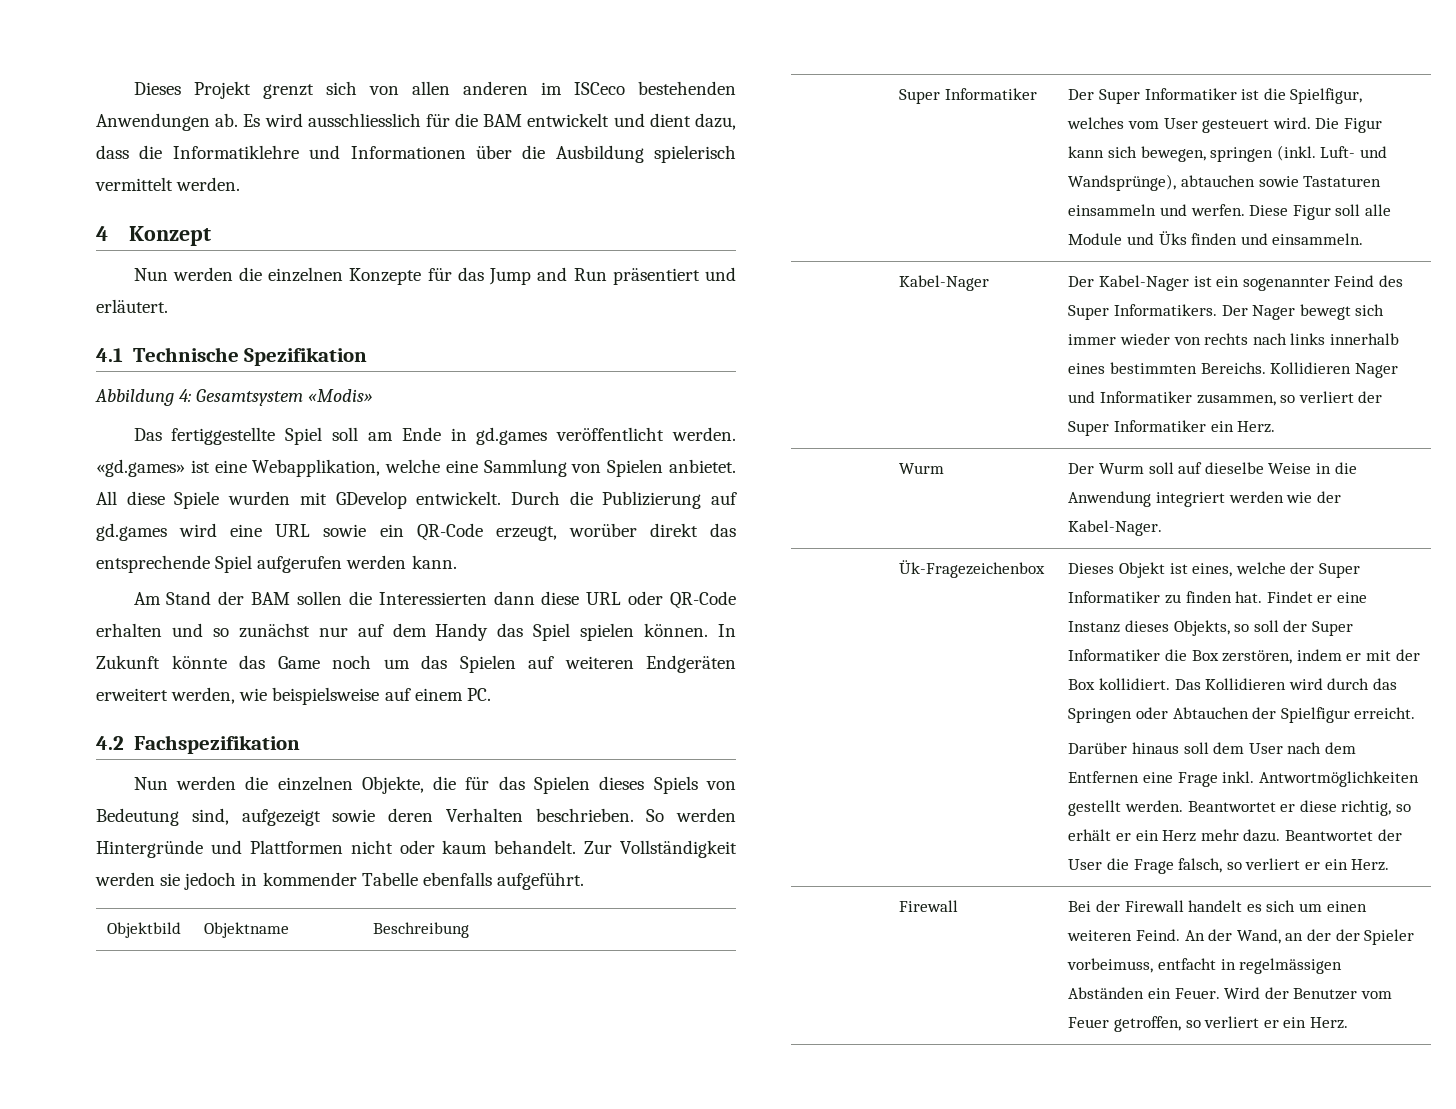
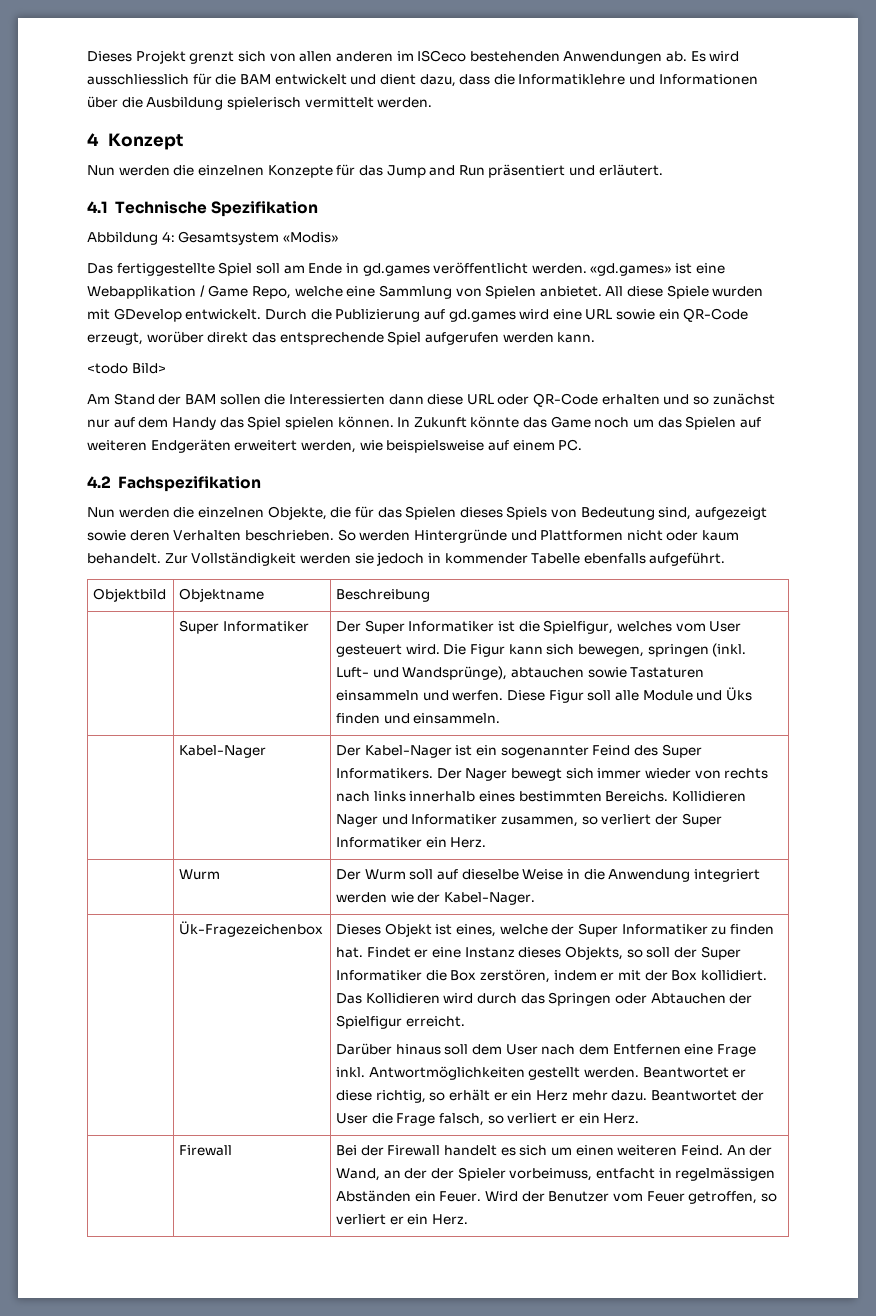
[252,459,381,477] Webapplikation, -> [87,285,291,299] Webapplikation / Game Repo,
(457, 562) none -> [87,363,166,374] // <todo Bild>

